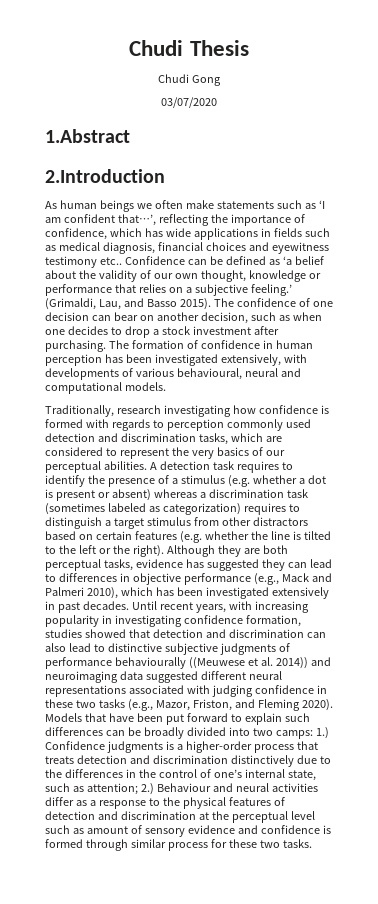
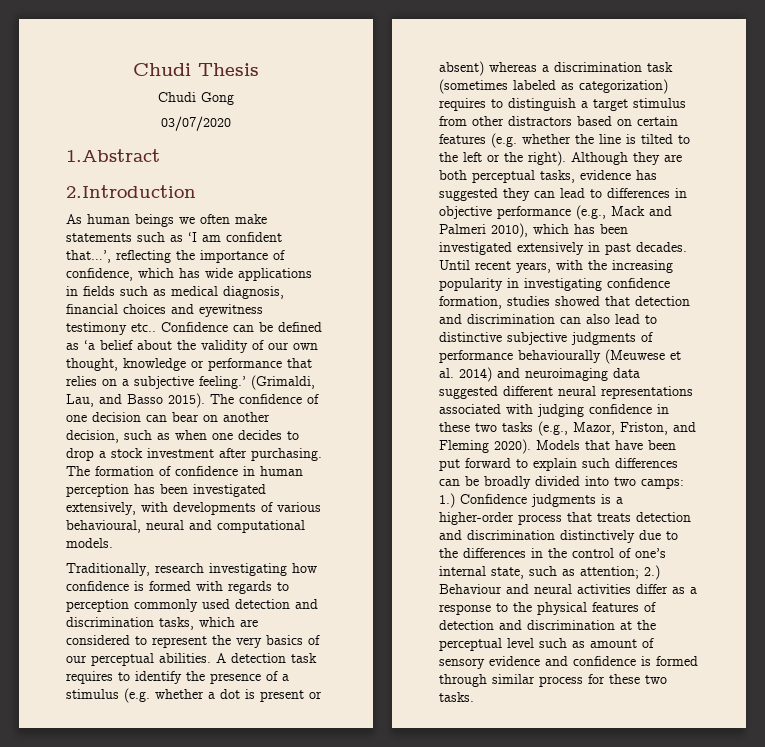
(252, 605) none -> [588,260,607,270] the
[188,657,245,669] ((Meuwese -> [605,349,665,364] (Meuwese
[275,657,308,669] 2014)) -> [459,367,492,382] 2014)

